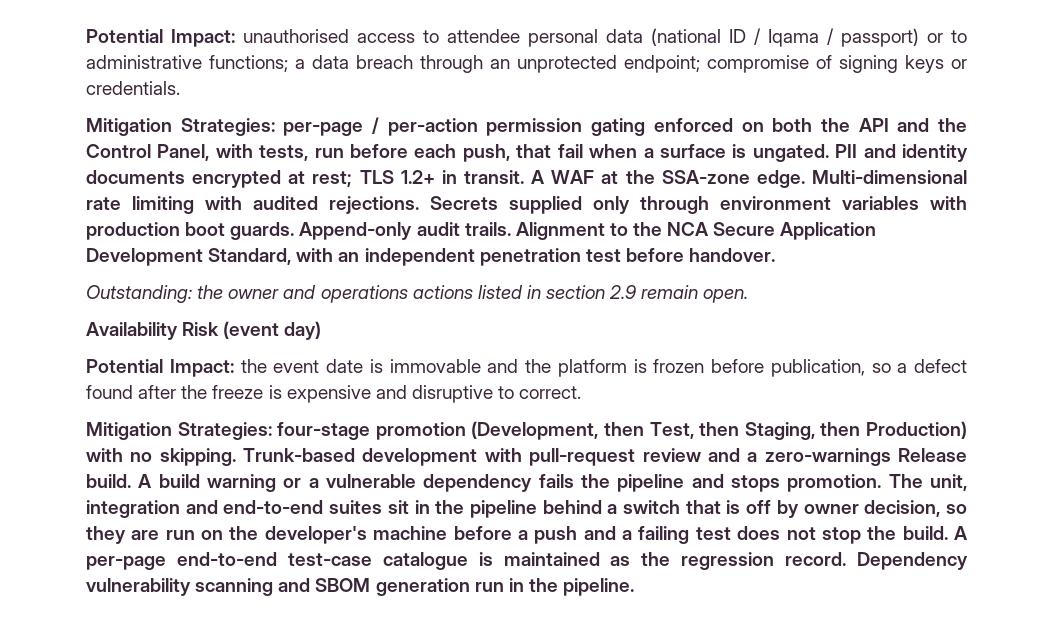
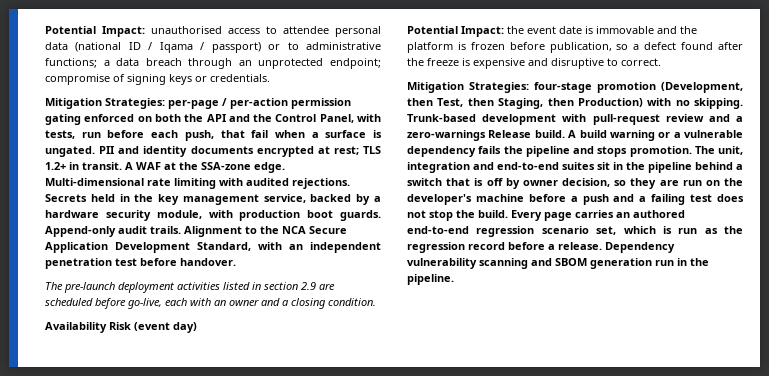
[509,196,919,214] supplied only through environment variables -> [90,194,381,205] [45,210,202,221] held in the key management service, backed by a hardware security module,
[86,285,749,303] Outstanding: the owner and operations actions listed in section 2.9 remain open. -> [45,282,335,293] [45,298,376,309] The pre-launch deployment activities listed in section 2.9 are scheduled before go-live, each with an owner and a closing condition.
[953,526,968,540] [86,552,847,570] A per-page end-to-end test-case catalogue is maintained as the regression record. -> [511,210,685,221] [407,226,743,237] [407,242,602,253] Every page carries an authored end-to-end regression scenario set, which is run as the regression record before a release.

